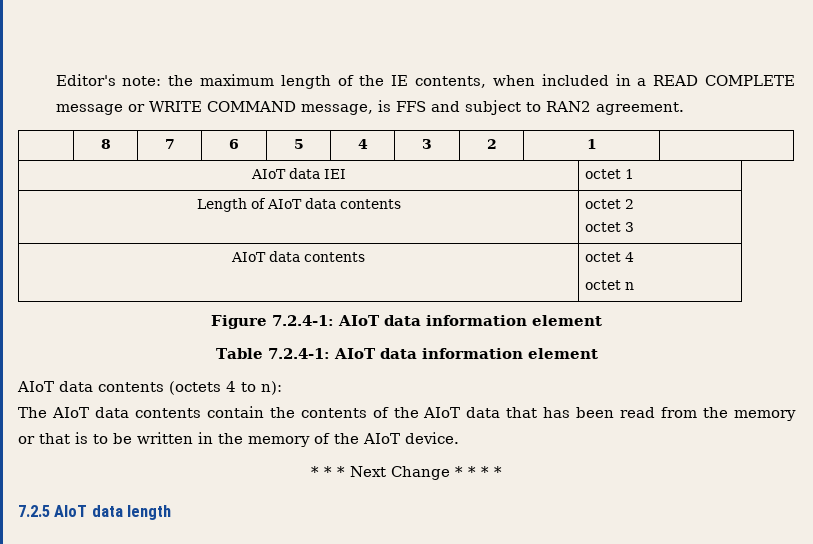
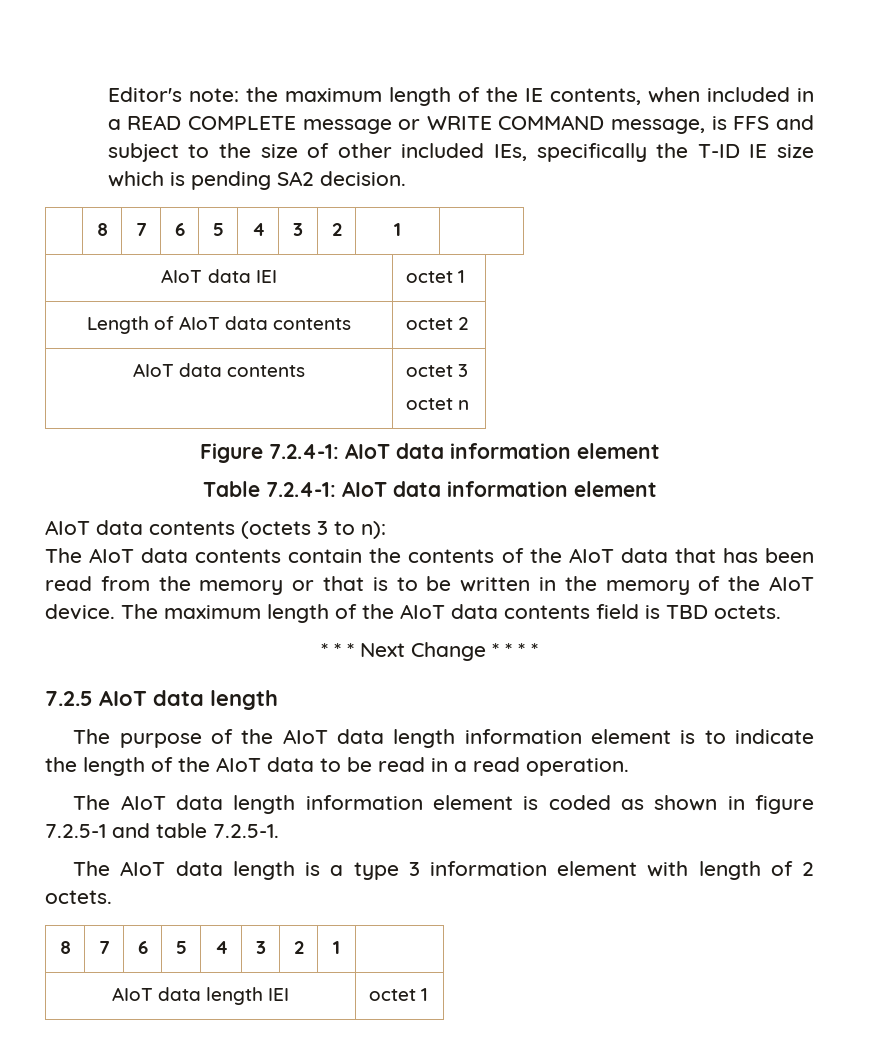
[545,101,684,115] RAN2 agreement. -> [218,143,814,162] [107,171,406,190] the size of other included IEs, specifically the T-ID IE size which is pending SA2 decision.
[584,222,634,232] [231,251,365,262] [584,252,634,262] // octet 3 // AIoT data contents | octet 4 -> [132,363,306,377] [405,364,468,377] // AIoT data contents | octet 3
[226,381,236,392] 4 -> [317,521,328,535] 3
(459, 438) none -> [121,604,781,623] The maximum length of the AIoT data contents field is TBD octets.
(172, 512) none -> [73,729,815,748] [45,757,629,776] [73,795,814,814] [45,823,279,838] [73,861,814,880] [45,890,112,904] [59,941,71,954] [98,941,110,954] [137,941,148,954] [175,941,187,954] [214,941,228,954] [255,941,266,954] [293,941,304,954] [333,941,340,954] [111,987,290,1005] [368,988,428,1001] // The purpose of the AIoT data length information element is to indicate the length of the AIoT data to be read in a read operation. // The AIoT data length information element is coded as shown in figure 7.2.5-1 and table 7.2.5-1. // The AIoT data length is a type 3 information element with length of 2 octets. // 8 | 7 | 6 | 5 | 4 | 3 | 2 | 1 | // AIoT data length IEI | octet 1

